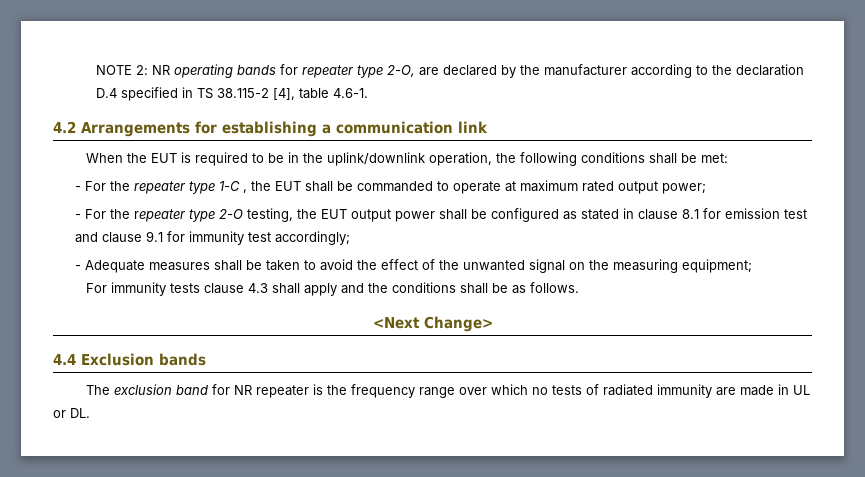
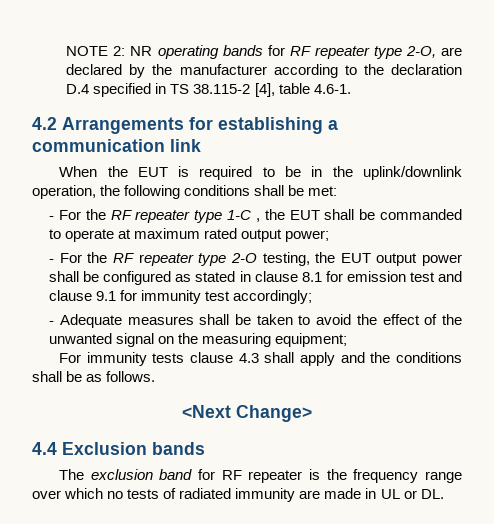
(299, 69) none -> [289,46,311,56] RF
(130, 186) none -> [110,210,132,220] RF
(130, 214) none -> [113,253,135,263] RF
[233,385,252,395] NR -> [221,470,242,480] RF

